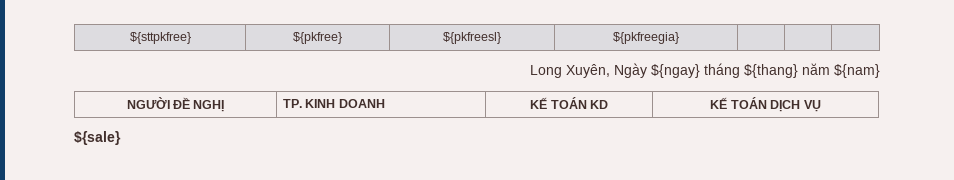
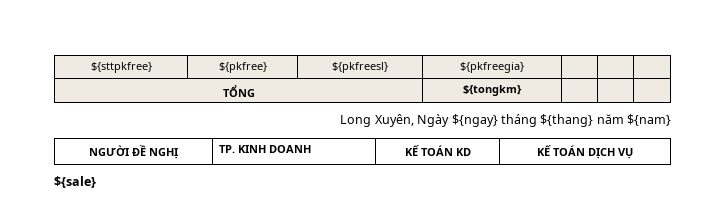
(679, 38) none -> [222,84,255,97] [463,85,522,96] // TỔNG | ${tongkm} | | |

